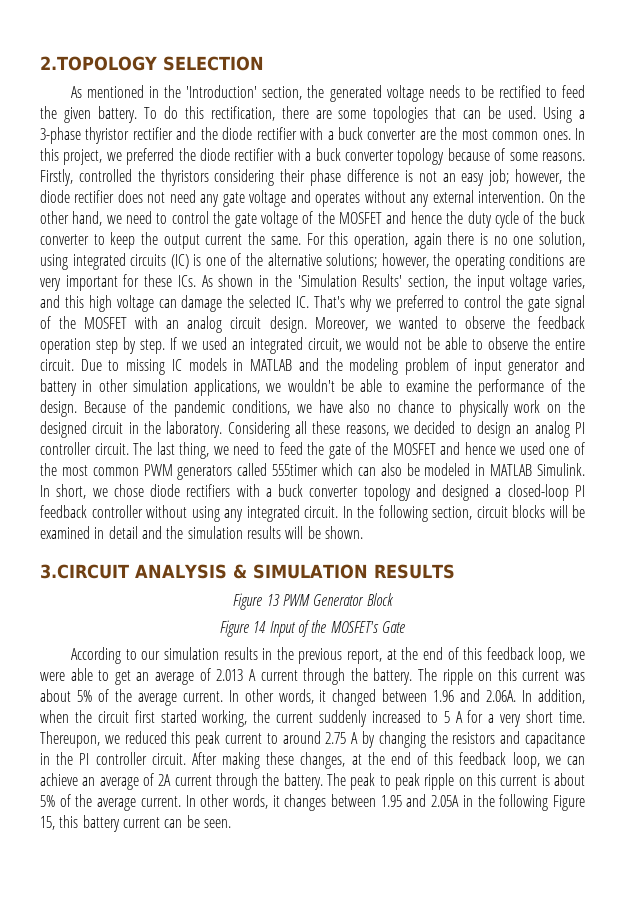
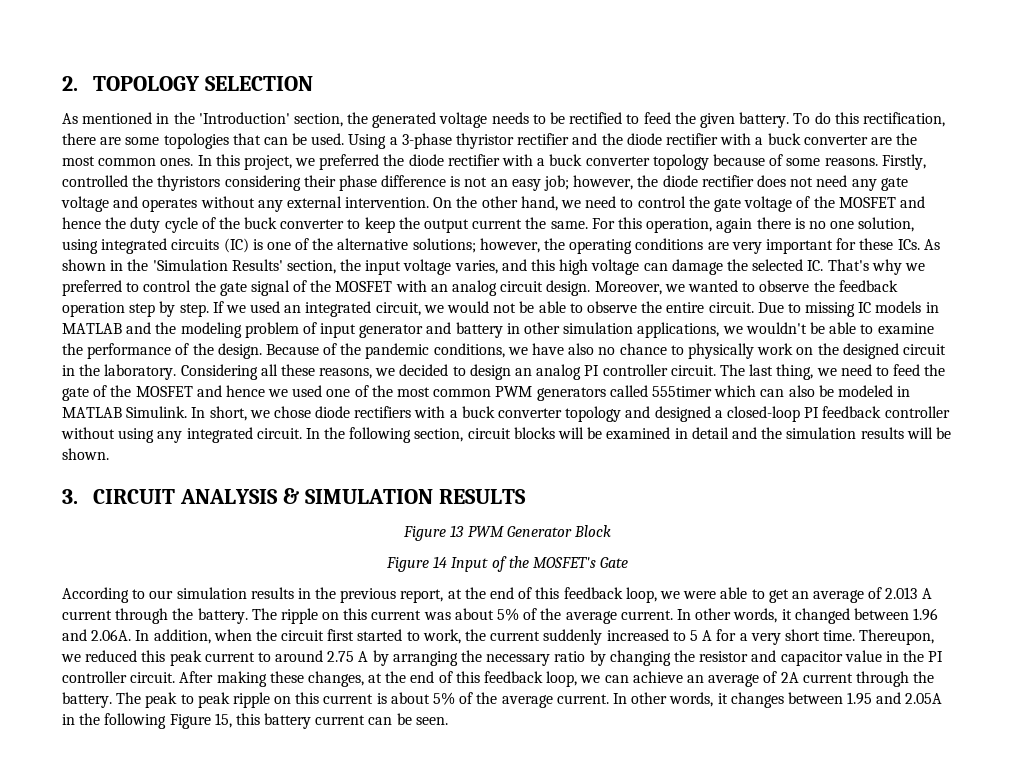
[40,56,157,71] 2.TOPOLOGY -> [62,76,200,91] 2. TOPOLOGY
[40,564,129,579] 3.CIRCUIT -> [62,489,175,504] 3. CIRCUIT
[202,710,248,727] working, -> [406,629,461,644] to work,
[378,731,586,748] changing the resistors and capacitance -> [392,650,882,666] arranging the necessary ratio by changing the resistor and capacitor value

